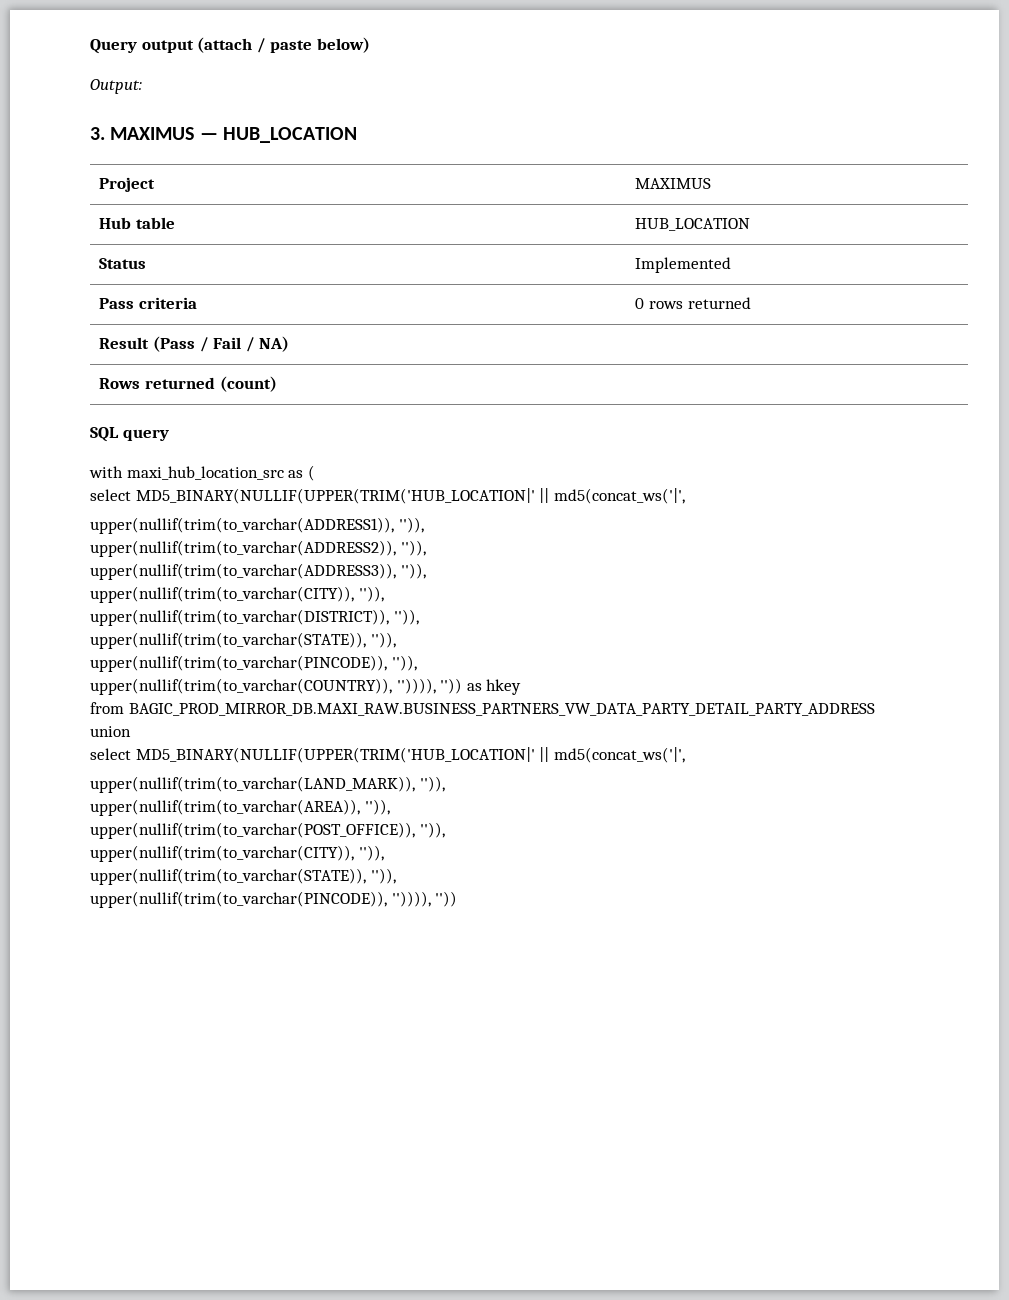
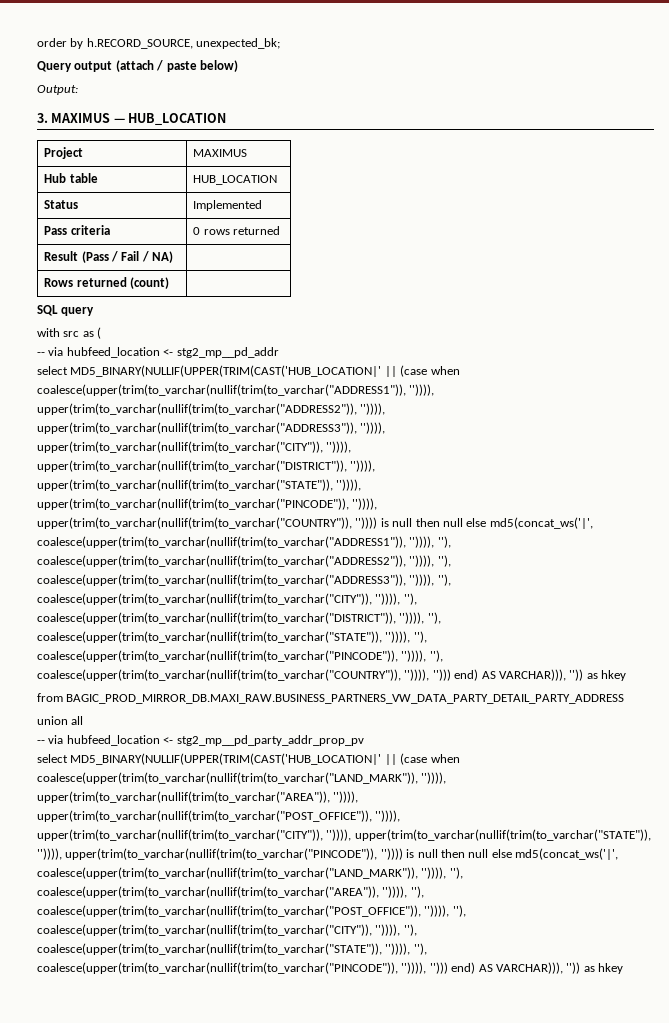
(90, 46) none -> [37,38,281,49] order by h.RECORD_SOURCE, unexpected_bk; //
[126,466,284,480] maxi_hub_location_src -> [63,331,80,337] src
[90,488,685,504] [90,517,424,534] [90,540,426,557] [90,563,426,580] [90,586,384,603] [90,609,419,626] [90,632,396,649] [90,655,417,672] [90,678,436,695] select MD5_BINARY(NULLIF(UPPER(TRIM('HUB_LOCATION|' || md5(concat_ws('|', // upper(nullif(trim(to_varchar(ADDRESS1)), '')), // upper(nullif(trim(to_varchar(ADDRESS2)), '')), // upper(nullif(trim(to_varchar(ADDRESS3)), '')), // upper(nullif(trim(to_varchar(CITY)), '')), // upper(nullif(trim(to_varchar(DISTRICT)), '')), // upper(nullif(trim(to_varchar(STATE)), '')), // upper(nullif(trim(to_varchar(PINCODE)), '')), // upper(nullif(trim(to_varchar(COUNTRY)), '')))), -> [37,347,279,358] [37,365,460,377] [37,384,435,396] [37,403,386,415] [37,422,386,434] [37,441,352,453] [37,460,376,472] [37,479,362,491] [37,498,378,510] [37,517,593,529] [37,536,451,548] [37,555,451,567] [37,574,451,586] [37,593,417,605] [37,612,441,624] [37,631,427,643] [37,650,443,662] [37,669,566,681] -- via hubfeed_location <- stg2_mp__pd_addr // select MD5_BINARY(NULLIF(UPPER(TRIM(CAST('HUB_LOCATION|' || (case when coalesce(upper(trim(to_varchar(nullif(trim(to_varchar("ADDRESS1")), '')))), upper(trim(to_varchar(nullif(trim(to_varchar("ADDRESS2")), '')))), upper(trim(to_varchar(nullif(trim(to_varchar("ADDRESS3")), '')))), upper(trim(to_varchar(nullif(trim(to_varchar("CITY")), '')))), upper(trim(to_varchar(nullif(trim(to_varchar("DISTRICT")), '')))), upper(trim(to_varchar(nullif(trim(to_varchar("STATE")), '')))), upper(trim(to_varchar(nullif(trim(to_varchar("PINCODE")), '')))), upper(trim(to_varchar(nullif(trim(to_varchar("COUNTRY")), '')))) is null then null else md5(concat_ws('|', coalesce(upper(trim(to_varchar(nullif(trim(to_varchar("ADDRESS1")), '')))), ''), coalesce(upper(trim(to_varchar(nullif(trim(to_varchar("ADDRESS2")), '')))), ''), coalesce(upper(trim(to_varchar(nullif(trim(to_varchar("ADDRESS3")), '')))), ''), coalesce(upper(trim(to_varchar(nullif(trim(to_varchar("CITY")), '')))), ''), coalesce(upper(trim(to_varchar(nullif(trim(to_varchar("DISTRICT")), '')))), ''), coalesce(upper(trim(to_varchar(nullif(trim(to_varchar("STATE")), '')))), ''), coalesce(upper(trim(to_varchar(nullif(trim(to_varchar("PINCODE")), '')))), ''), coalesce(upper(trim(to_varchar(nullif(trim(to_varchar("COUNTRY")), '')))), ''))) end) AS VARCHAR))),
[90,747,685,763] [90,776,445,793] [90,799,390,816] [90,822,445,839] [90,845,384,862] [90,868,396,885] [90,891,458,908] // select MD5_BINARY(NULLIF(UPPER(TRIM('HUB_LOCATION|' || md5(concat_ws('|', // upper(nullif(trim(to_varchar(LAND_MARK)), '')), // upper(nullif(trim(to_varchar(AREA)), '')), // upper(nullif(trim(to_varchar(POST_OFFICE)), '')), // upper(nullif(trim(to_varchar(CITY)), '')), // upper(nullif(trim(to_varchar(STATE)), '')), // upper(nullif(trim(to_varchar(PINCODE)), '')))), '')) -> [71,716,84,725] [37,735,364,746] [37,753,460,765] [37,772,447,784] [37,791,359,803] [37,810,401,822] [37,829,651,841] [37,848,618,860] [37,867,463,879] [37,886,424,898] [37,905,466,917] [37,924,417,936] [37,943,427,955] [37,962,623,974] all // -- via hubfeed_location <- stg2_mp__pd_party_addr_prop_pv // select MD5_BINARY(NULLIF(UPPER(TRIM(CAST('HUB_LOCATION|' || (case when coalesce(upper(trim(to_varchar(nullif(trim(to_varchar("LAND_MARK")), '')))), upper(trim(to_varchar(nullif(trim(to_varchar("AREA")), '')))), upper(trim(to_varchar(nullif(trim(to_varchar("POST_OFFICE")), '')))), upper(trim(to_varchar(nullif(trim(to_varchar("CITY")), '')))), upper(trim(to_varchar(nullif(trim(to_varchar("STATE")), '')))), upper(trim(to_varchar(nullif(trim(to_varchar("PINCODE")), '')))) is null then null else md5(concat_ws('|', coalesce(upper(trim(to_varchar(nullif(trim(to_varchar("LAND_MARK")), '')))), ''), coalesce(upper(trim(to_varchar(nullif(trim(to_varchar("AREA")), '')))), ''), coalesce(upper(trim(to_varchar(nullif(trim(to_varchar("POST_OFFICE")), '')))), ''), coalesce(upper(trim(to_varchar(nullif(trim(to_varchar("CITY")), '')))), ''), coalesce(upper(trim(to_varchar(nullif(trim(to_varchar("STATE")), '')))), ''), coalesce(upper(trim(to_varchar(nullif(trim(to_varchar("PINCODE")), '')))), ''))) end) AS VARCHAR))), '')) as hkey

